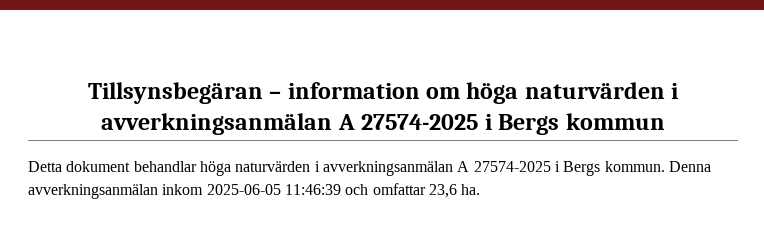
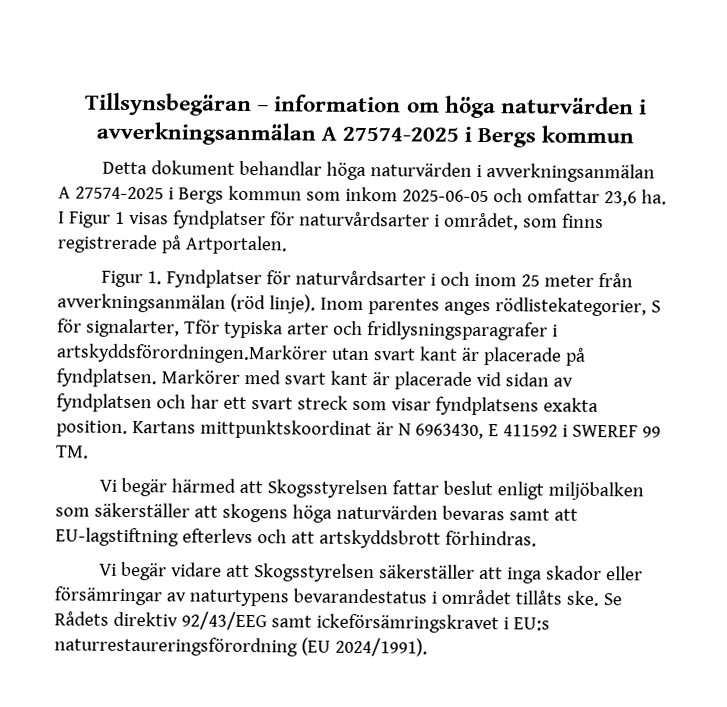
[604,161,711,172] [28,184,158,199] kommun. Denna avverkningsanmälan -> [227,185,341,201] kommun som
[284,184,341,195] 11:46:39 -> (489, 196) none
(481, 189) none -> [58,210,604,231] [57,234,287,255] [101,269,634,289] [57,293,661,317] [57,318,558,341] [56,343,586,366] [56,368,573,390] [56,393,598,416] [56,419,661,440] [56,445,89,459] [99,477,645,501] [55,502,578,523] [55,527,537,549] [99,561,644,584] [54,586,622,607] [54,611,550,634] [54,636,428,657] I Figur 1 visas fyndplatser för naturvårdsarter i området, som finns registrerade på Artportalen. // Figur 1. Fyndplatser för naturvårdsarter i och inom 25 meter från avverkningsanmälan (röd linje). Inom parentes anges rödlistekategorier, S för signalarter, Tför typiska arter och fridlysningsparagrafer i artskyddsförordningen.Markörer utan svart kant är placerade på fyndplatsen. Markörer med svart kant är placerade vid sidan av fyndplatsen och har ett svart streck som visar fyndplatsens exakta position. Kartans mittpunktskoordinat är N 6963430, E 411592 i SWEREF 99 TM. // Vi begär härmed att Skogsstyrelsen fattar beslut enligt miljöbalken som säkerställer att skogens höga naturvärden bevaras samt att EU-lagstiftning efterlevs och att artskyddsbrott förhindras. // Vi begär vidare att Skogsstyrelsen säkerställer att inga skador eller försämringar av naturtypens bevarandestatus i området tillåts ske. Se Rådets direktiv 92/43/EEG samt ickeförsämringskravet i EU:s naturrestaureringsförordning (EU 2024/1991).

